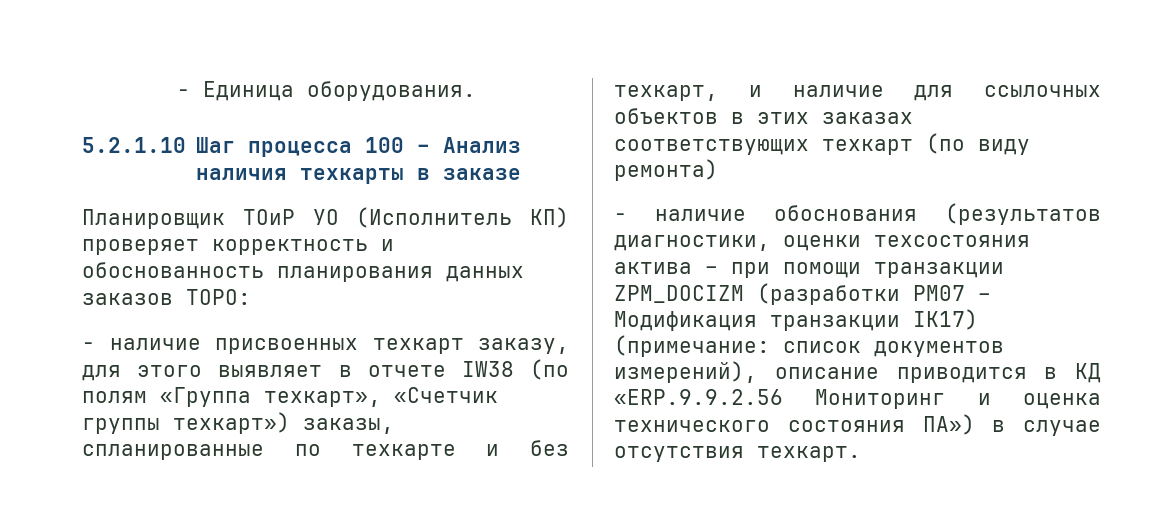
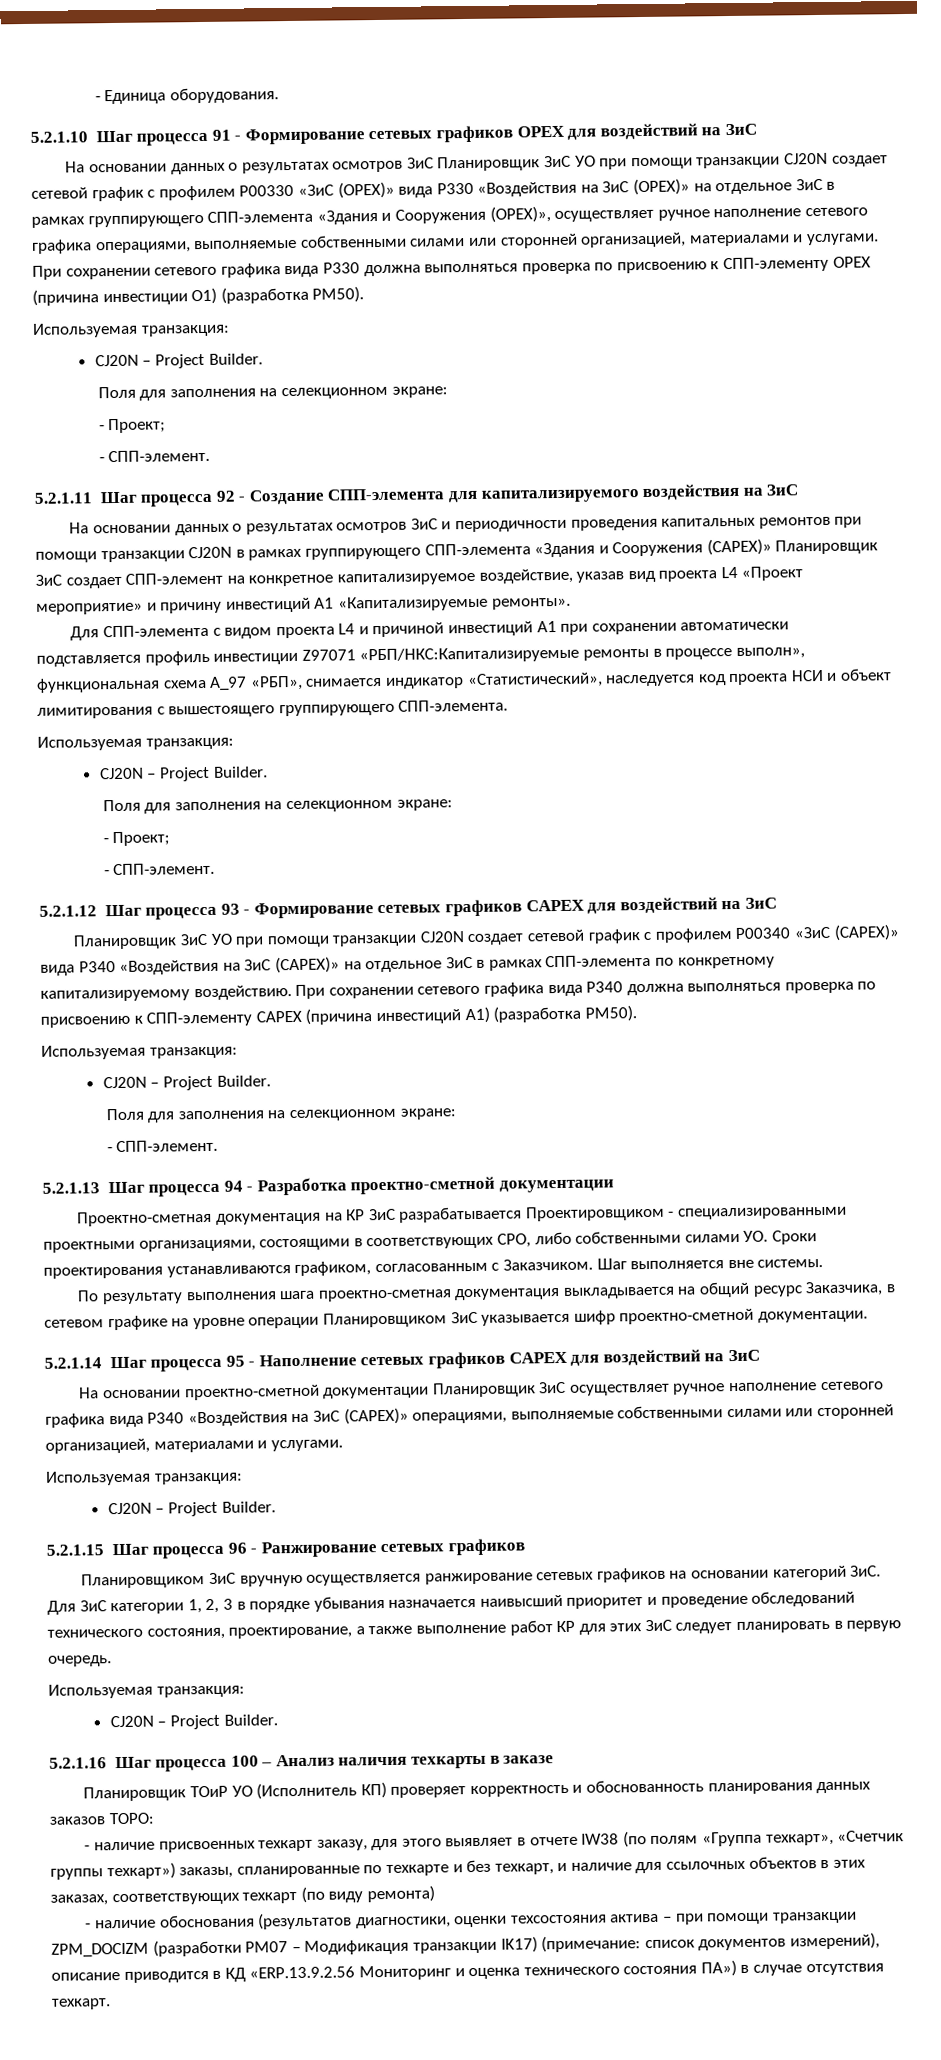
(353, 149) none -> [211,123,757,145] [65,152,888,175] [31,178,836,202] [31,206,868,228] [32,232,879,254] [32,256,871,280] [32,286,365,306] [32,322,230,338] [94,353,263,369] [97,386,448,401] [98,418,167,434] [98,449,211,463] [34,483,799,507] [69,516,863,536] [35,538,879,563] [35,566,804,589] [36,595,571,615] [70,620,790,641] [36,646,805,667] [36,668,893,693] [37,699,509,719] [37,735,234,751] [99,766,268,782] [102,799,453,814] [102,831,171,847] [103,862,216,876] [39,897,777,920] [73,924,900,950] [40,954,775,976] [40,981,877,1002] [40,1005,637,1028] [41,1044,238,1060] [102,1075,271,1091] [105,1108,457,1123] [106,1139,219,1153] [42,1176,615,1197] [77,1205,848,1227] [43,1230,817,1253] [43,1258,824,1279] [77,1281,896,1305] [44,1308,868,1331] [44,1349,760,1372] [79,1381,884,1401] [45,1404,895,1428] [45,1438,343,1454] [45,1470,243,1486] [107,1501,276,1517] [46,1538,526,1559] [81,1565,882,1589] [47,1590,856,1615] [47,1619,902,1640] [48,1655,112,1667] [48,1683,245,1699] [109,1714,278,1730] [49,1756,228,1772] 91 - Формирование сетевых графиков OPEX для воздействий на ЗиС // На основании данных о результатах осмотров ЗиС Планировщик ЗиС УО при помощи транзакции CJ20N создает сетевой график с профилем P00330 «ЗиС (OPEX)» вида P330 «Воздействия на ЗиС (OPEX)» на отдельное ЗиС в рамках группирующего СПП-элемента «Здания и Сооружения (OPEX)», осуществляет ручное наполнение сетевого графика операциями, выполняемые собственными силами или сторонней организацией, материалами и услугами. При сохранении сетевого графика вида P330 должна выполняться проверка по присвоению к СПП-элементу OPEX (причина инвестиции O1) (разработка PM50). // Используемая транзакция: // CJ20N – Project Builder. // Поля для заполнения на селекционном экране: // - Проект; // - СПП-элемент. // 5.2.1.11 Шаг процесса 92 - Создание СПП-элемента для капитализируемого воздействия на ЗиС // На основании данных о результатах осмотров ЗиС и периодичности проведения капитальных ремонтов при помощи транзакции CJ20N в рамках группирующего СПП-элемента «Здания и Сооружения (CAPEX)» Планировщик ЗиС создает СПП-элемент на конкретное капитализируемое воздействие, указав вид проекта L4 «Проект мероприятие» и причину инвестиций A1 «Капитализируемые ремонты». // Для СПП-элемента с видом проекта L4 и причиной инвестиций A1 при сохранении автоматически подставляется профиль инвестиции Z97071 «РБП/НКС:Капитализируемые ремонты в процессе выполн», функциональная схема A_97 «РБП», снимается индикатор «Статистический», наследуется код проекта НСИ и объект лимитирования с вышестоящего группирующего СПП-элемента. // Используемая транзакция: // CJ20N – Project Builder. // Поля для заполнения на селекционном экране: // - Проект; // - СПП-элемент. // 5.2.1.12 Шаг процесса 93 - Формирование сетевых графиков CAPEX для воздействий на ЗиС // Планировщик ЗиС УО при помощи транзакции CJ20N создает сетевой график с профилем P00340 «ЗиС (CAPEX)» вида P340 «Воздействия на ЗиС (CAPEX)» на отдельное ЗиС в рамках СПП-элемента по конкретному капитализируемому воздействию. При сохранении сетевого графика вида P340 должна выполняться проверка по присвоению к СПП-элементу CAPEX (причина инвестиций A1) (разработка PM50). // Используемая транзакция: // CJ20N – Project Builder. // Поля для заполнения на селекционном экране: // - СПП-элемент. // 5.2.1.13 Шаг процесса 94 - Разработка проектно-сметной документации // Проектно-сметная документация на КР ЗиС разрабатывается Проектировщиком - специализированными проектными организациями, состоящими в соответствующих СРО, либо собственными силами УО. Сроки проектирования устанавливаются графиком, согласованным с Заказчиком. Шаг выполняется вне системы. // По результату выполнения шага проектно-сметная документация выкладывается на общий ресурс Заказчика, в сетевом графике на уровне операции Планировщиком ЗиС указывается шифр проектно-сметной документации. // 5.2.1.14 Шаг процесса 95 - Наполнение сетевых графиков CAPEX для воздействий на ЗиС // На основании проектно-сметной документации Планировщик ЗиС осуществляет ручное наполнение сетевого графика вида P340 «Воздействия на ЗиС (CAPEX)» операциями, выполняемые собственными силами или сторонней организацией, материалами и услугами. // Используемая транзакция: // CJ20N – Project Builder. // 5.2.1.15 Шаг процесса 96 - Ранжирование сетевых графиков // Планировщиком ЗиС вручную осуществляется ранжирование сетевых графиков на основании категорий ЗиС. Для ЗиС категории 1, 2, 3 в порядке убывания назначается наивысший приоритет и проведение обследований технического состояния, проектирование, а также выполнение работ КР для этих ЗиС следует планировать в первую очередь. // Используемая транзакция: // CJ20N – Project Builder. // 5.2.1.16 Шаг процесса
[822,112,913,124] заказах -> [50,1894,108,1906] заказах,
[614,389,783,405] «ERP.9.9.2.56 -> [249,1966,356,1979] «ERP.13.9.2.56

